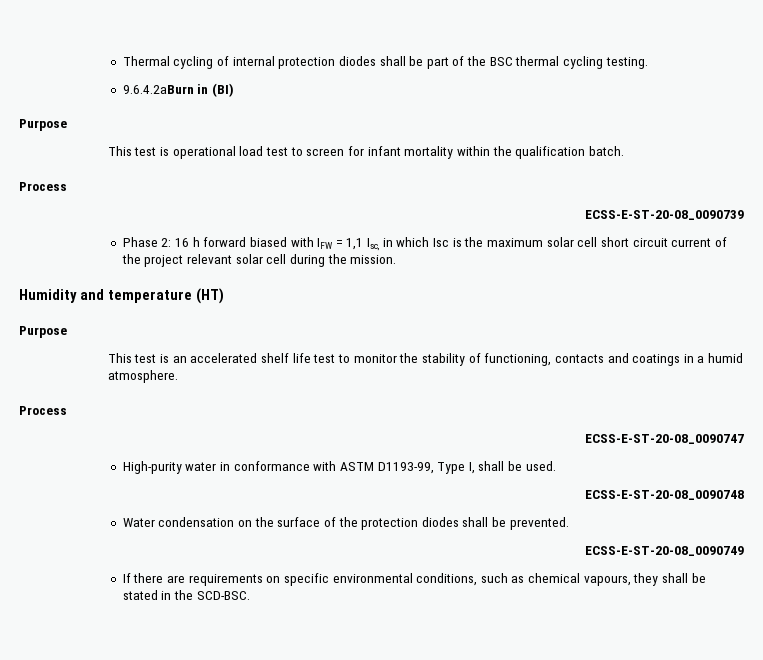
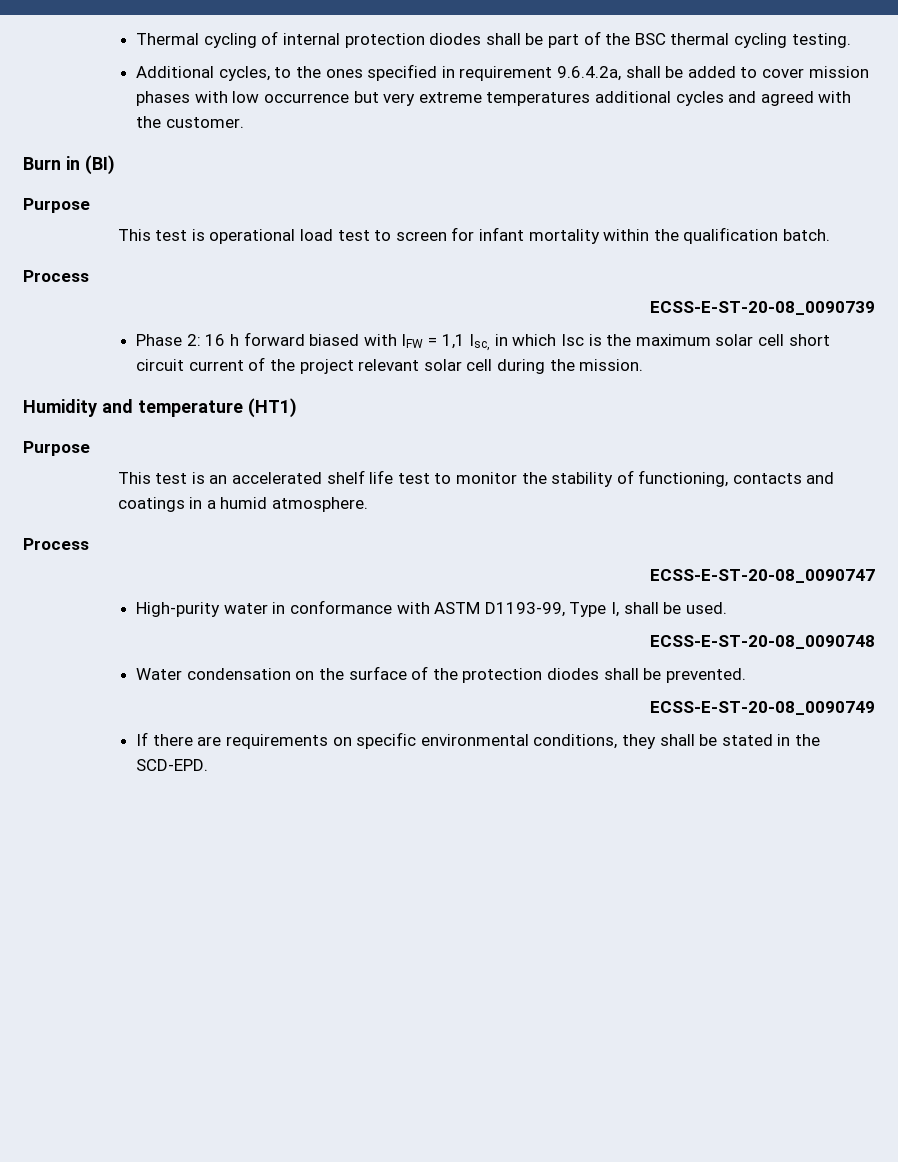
[122,85,194,94] 9.6.4.2aBurn -> [136,64,869,81] [136,91,852,106] [136,116,244,128] [23,157,61,170] Additional cycles, to the ones specified in requirement 9.6.4.2a, shall be added to cover mission phases with low occurrence but very extreme temperatures additional cycles and agreed with the customer. // Burn
[195,288,224,304] (HT) -> [247,398,297,418] (HT1)
[480,573,631,586] such as chemical vapours, -> (618, 741) none
[196,591,250,600] SCD-BSC. -> [136,759,209,771] SCD-EPD.

